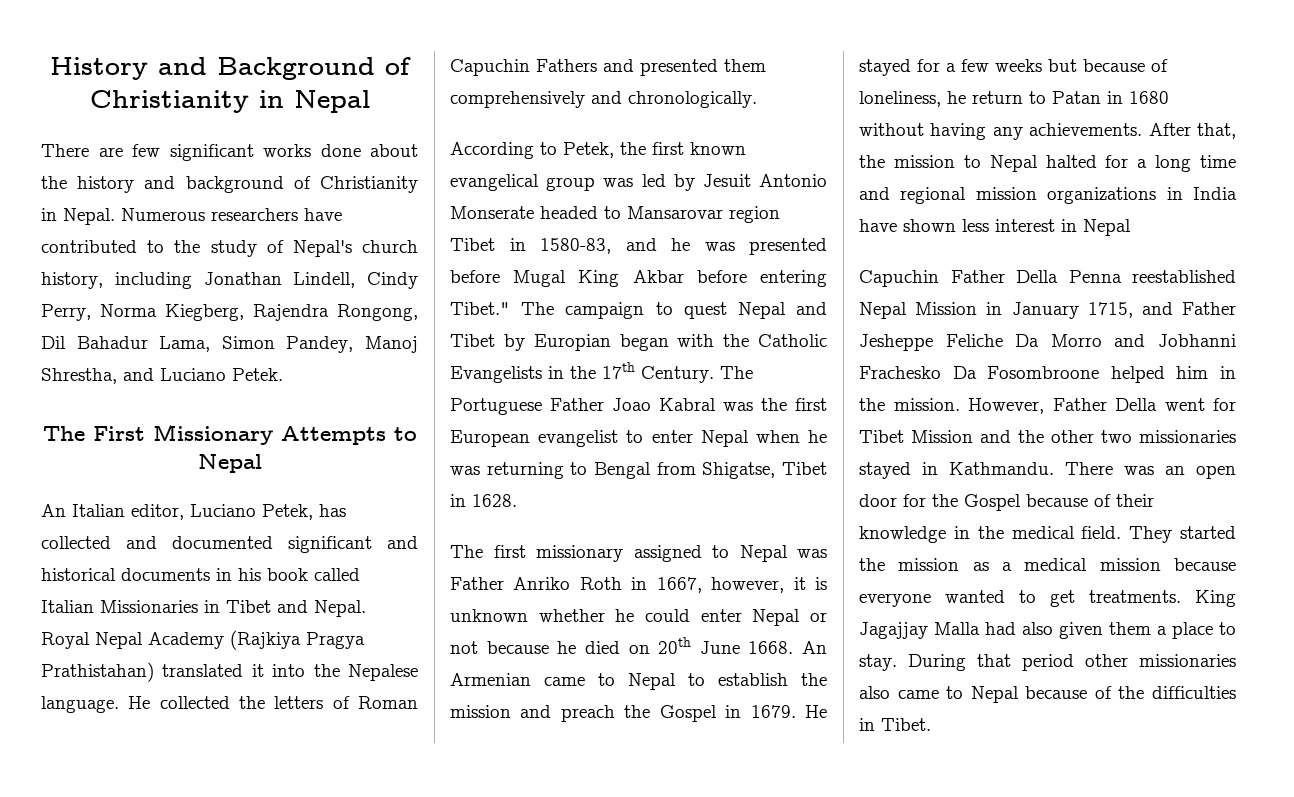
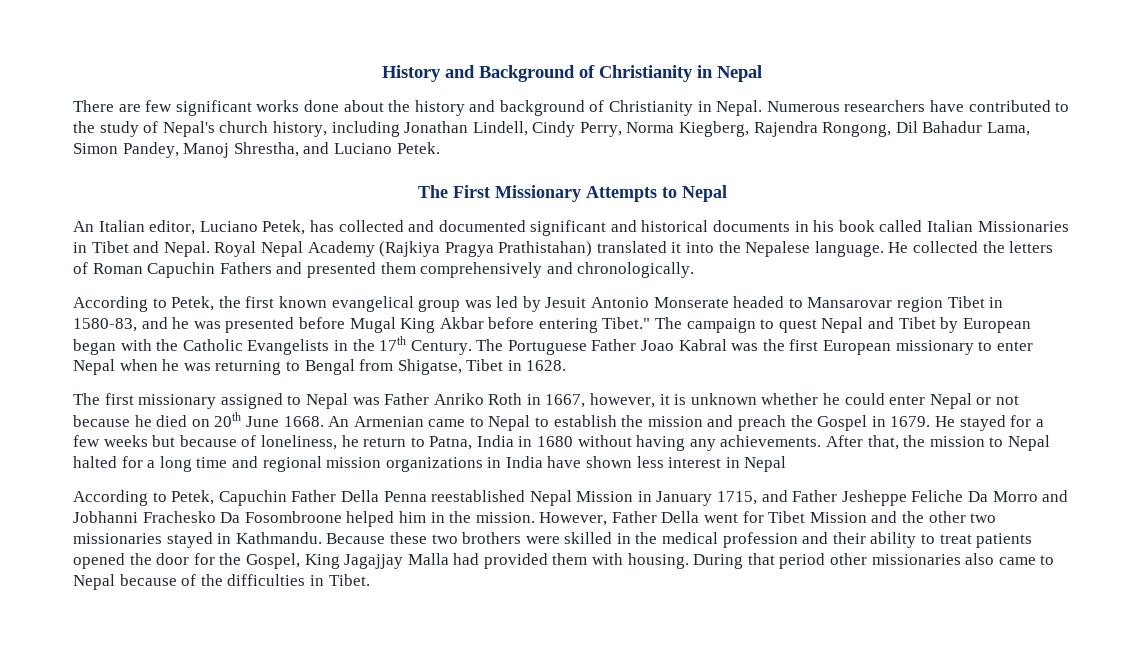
[533,334,611,351] Europian -> [962,318,1031,333] European
[538,430,619,447] evangelist -> [895,340,974,355] missionary
[1052,91,1101,104] Patan -> [429,435,514,450] Patna, India
(1131, 227) none -> [73,490,215,506] According to Petek,
[1065,462,1236,479] [859,494,1154,511] [859,526,1236,543] [859,558,1236,571] [859,590,1236,607] [859,622,1236,639] [859,654,897,671] There was an open door for the Gospel because of their knowledge in the medical field. They started the mission as a medical mission because everyone wanted to get treatments. King Jagajjay Malla had also given them a place to stay. -> [326,532,1033,548] [73,553,689,569] Because these two brothers were skilled in the medical profession and their ability to treat patients opened the door for the Gospel, King Jagajjay Malla had provided them with housing.

